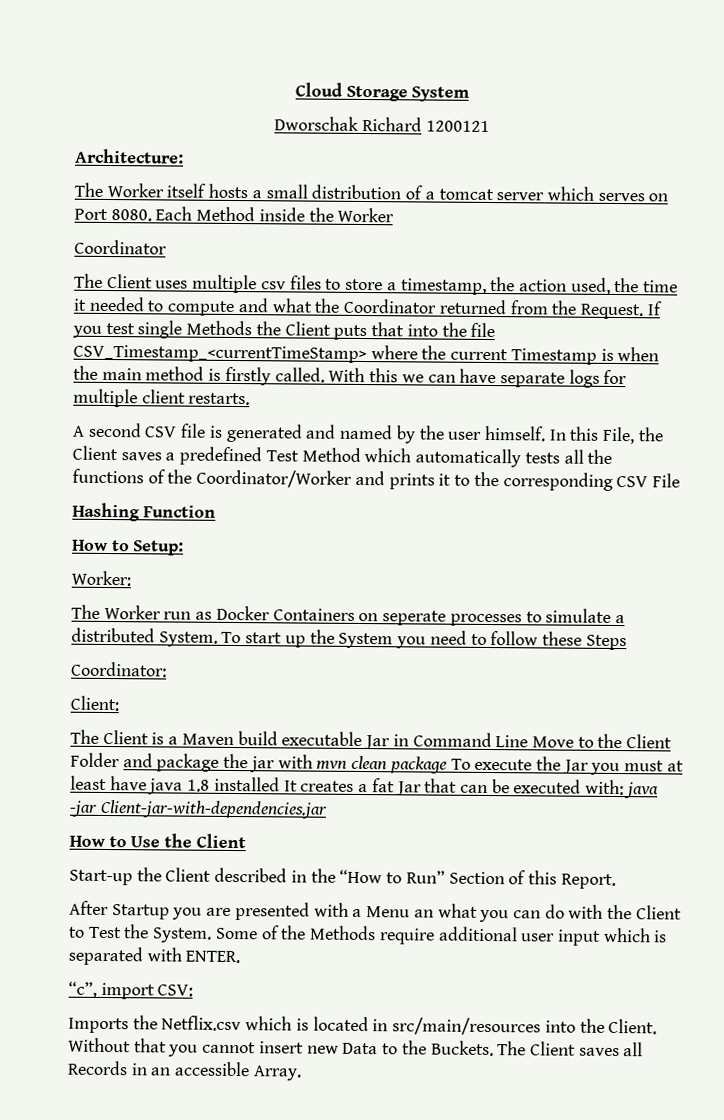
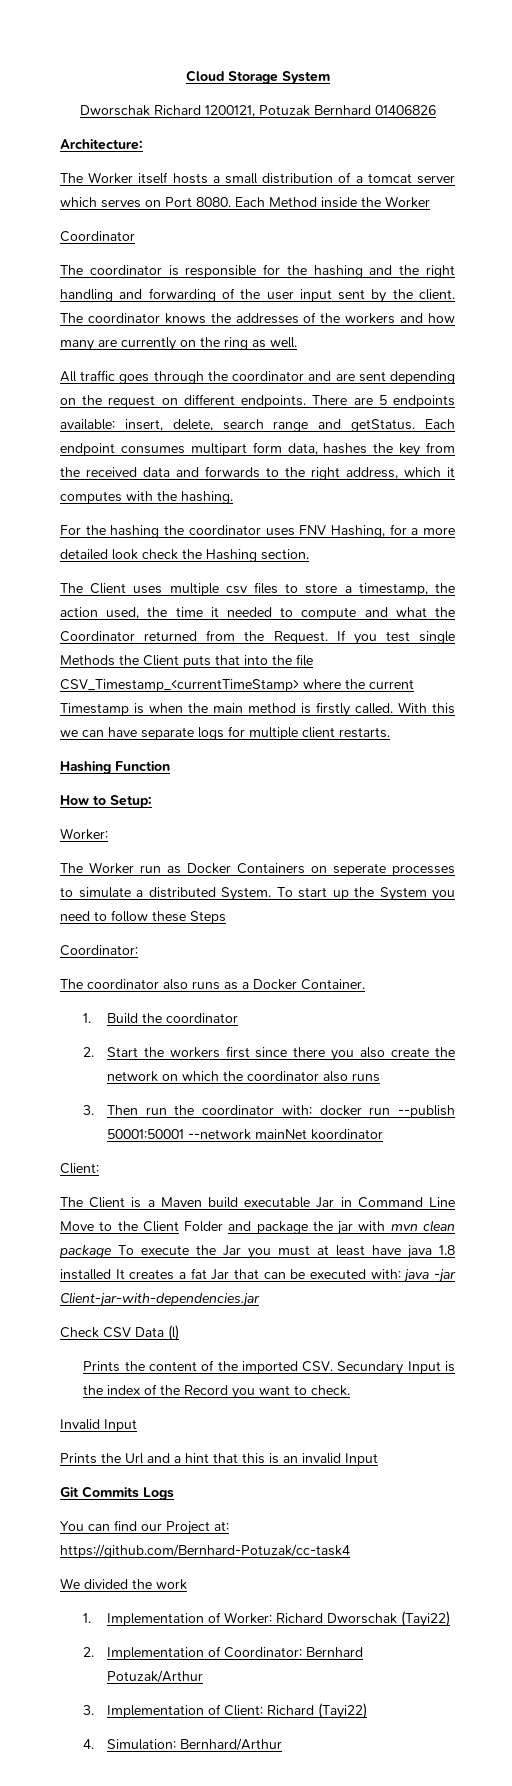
[425,120,490,132] 1200121 -> [204,105,436,117] 1200121, Potuzak Bernhard 01406826
(167, 247) none -> [60,264,455,278] [60,288,456,303] [60,312,456,324] [60,337,297,351] [60,370,456,384] [60,394,456,408] [60,419,455,432] [60,442,455,457] [60,466,455,480] [60,491,233,504] [60,524,455,538] [60,549,309,562] // The coordinator is responsible for the hashing and the right handling and forwarding of the user input sent by the client. The coordinator knows the addresses of the workers and how many are currently on the ring as well. // All traffic goes through the coordinator and are sent depending on the request on different endpoints. There are 5 endpoints available: insert, delete, search range and getStatus. Each endpoint consumes multipart form data, hashes the key from the received data and forwards to the right address, which it computes with the hashing. // For the hashing the coordinator uses FNV Hashing, for a more detailed look check the Hashing section.
[72,422,664,445] [72,445,613,468] [72,468,680,491] // A second CSV file is generated and named by the user himself. In this File, the Client saves a predefined Test Method which automatically tests all the functions of the Coordinator/Worker and prints it to the corresponding CSV File -> (390, 732) none
(167, 669) none -> [60,979,365,990] [83,1013,238,1024] [83,1046,456,1061] [106,1071,380,1082] [83,1105,456,1118] [106,1129,383,1140] // The coordinator also runs as a Docker Container. // 1. Build the coordinator // 2. Start the workers first since there you also create the network on which the coordinator also runs // 3. Then run the coordinator with: docker run --publish 50001:50001 --network mainNet koordinator
[69,833,246,849] [69,867,616,890] [69,900,682,923] [69,924,668,946] [68,946,241,966] [68,981,194,1000] [68,1015,658,1036] [68,1037,644,1057] [67,1060,302,1081] How to Use the Client // Start-up the Client described in the “How to Run” Section of this Report. // After Startup you are presented with a Menu an what you can do with the Client to Test the System. Some of the Methods require additional user input which is separated with ENTER. // “c”, import CSV: // Imports the Netflix.csv which is located in src/main/resources into the Client. Without that you cannot insert new Data to the Buckets. The Client saves all Records in an accessible Array. -> [60,1325,179,1341] [83,1360,456,1375] [83,1384,351,1399] [60,1419,137,1432] [60,1453,378,1466] [60,1486,174,1500] [60,1520,229,1535] [60,1544,350,1558] [60,1578,187,1590] [83,1611,450,1627] [83,1646,363,1660] [106,1670,203,1683] [83,1703,367,1719] [83,1738,282,1751] Check CSV Data (l) // Prints the content of the imported CSV. Secundary Input is the index of the Record you want to check. // Invalid Input // Prints the Url and a hint that this is an invalid Input // Git Commits Logs // You can find our Project at: https://github.com/Bernhard-Potuzak/cc-task4 // We divided the work // 1. Implementation of Worker: Richard Dworschak (Tayi22) // 2. Implementation of Coordinator: Bernhard Potuzak/Arthur // 3. Implementation of Client: Richard (Tayi22) // 4. Simulation: Bernhard/Arthur

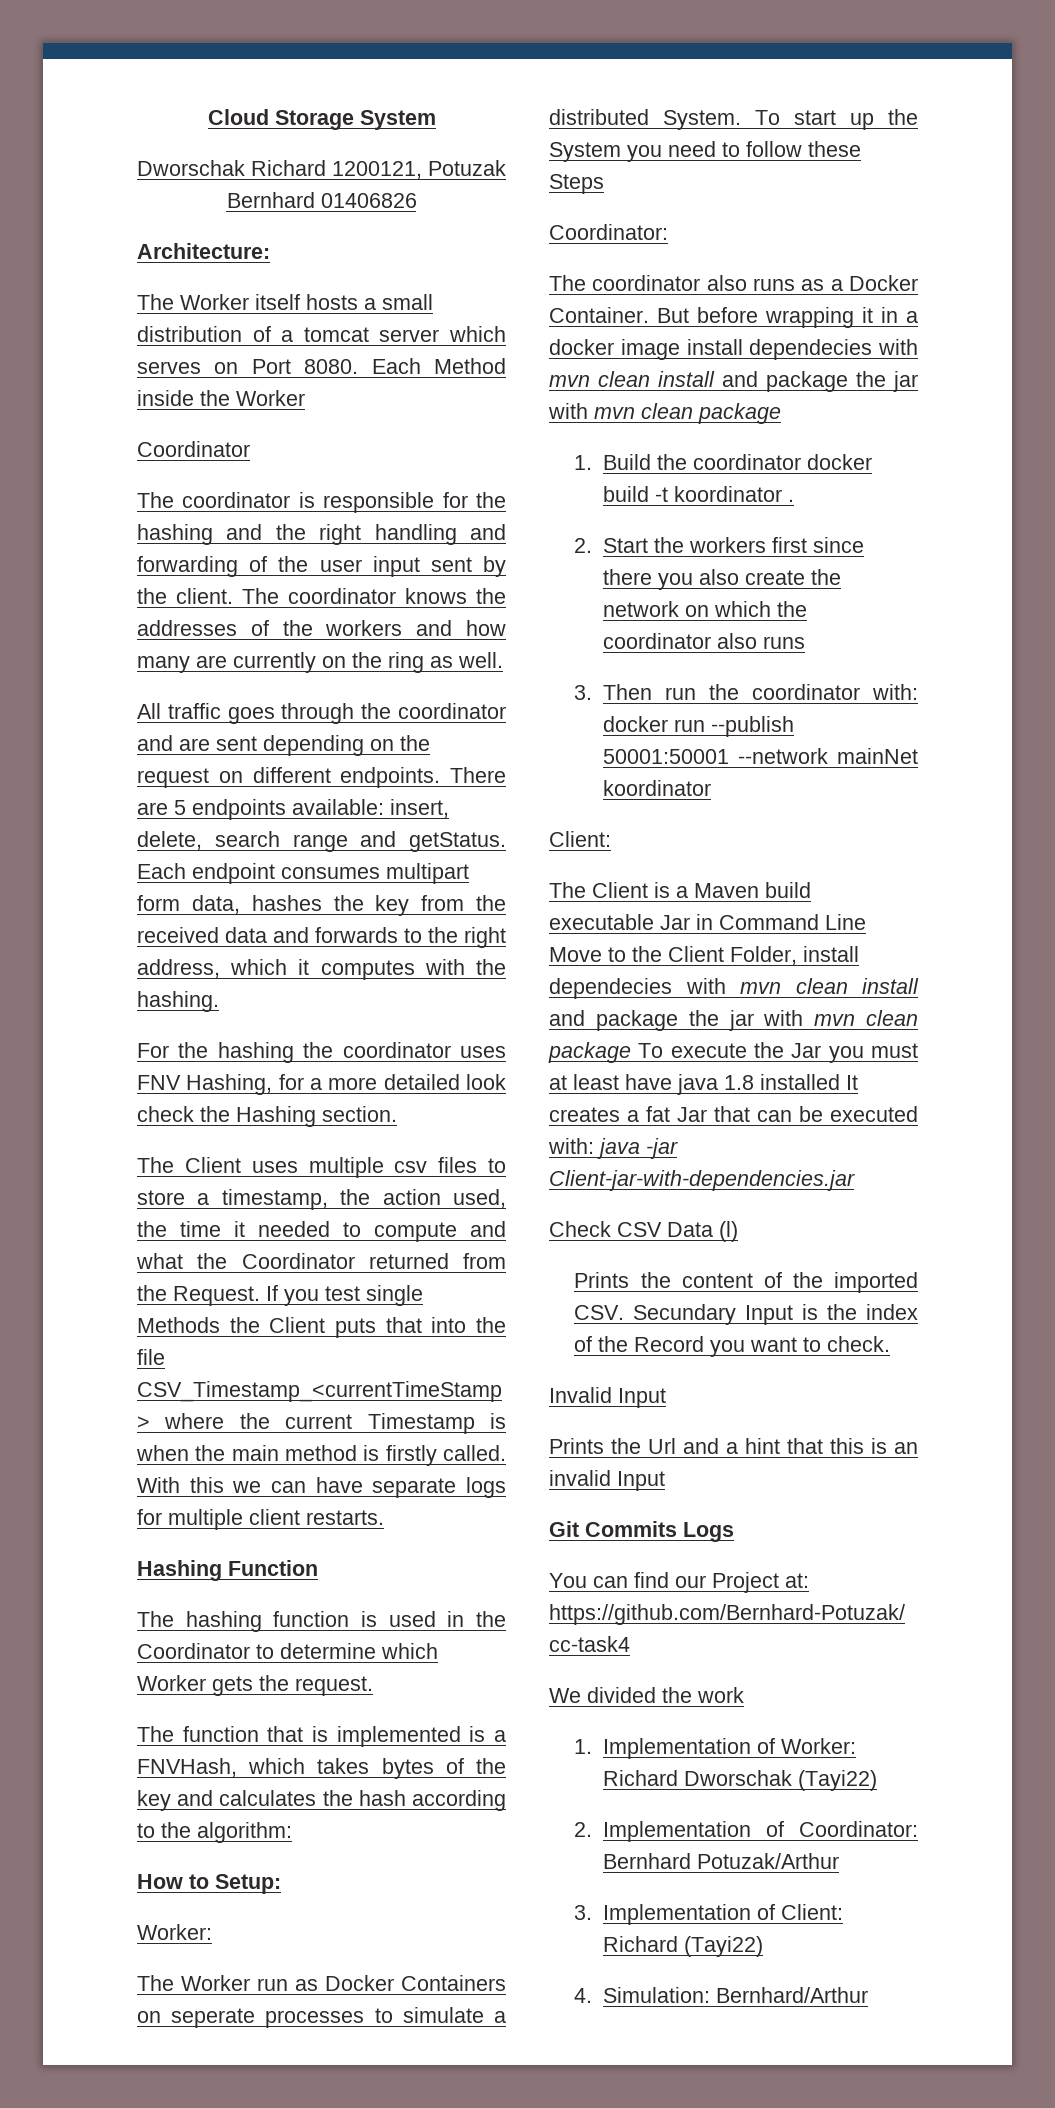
(170, 766) none -> [137,1611,506,1632] [137,1643,438,1659] [137,1675,373,1696] [137,1726,506,1747] [137,1758,506,1779] [137,1790,506,1811] [137,1822,292,1843] // The hashing function is used in the Coordinator to determine which Worker gets the request. // The function that is implemented is a FNVHash, which takes bytes of the key and calculates the hash according to the algorithm:
(365, 984) none -> [657,307,918,328] [549,339,918,360] [549,371,918,392] [548,403,781,424] But before wrapping it in a docker image install dependecies with mvn clean install and package the jar with mvn clean package
(238, 1018) none -> [807,454,873,470] [603,486,795,502] docker build -t koordinator .
[184,1221,224,1232] Folder -> [730,946,859,965] [549,978,919,999] Folder, install dependecies with mvn clean install

